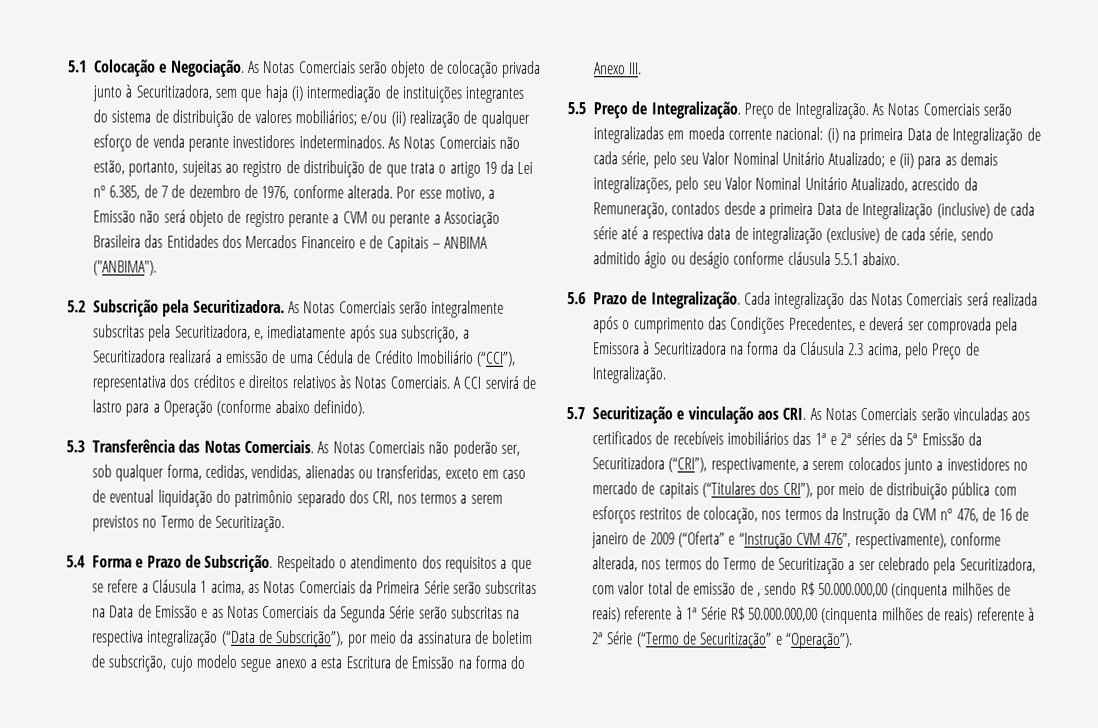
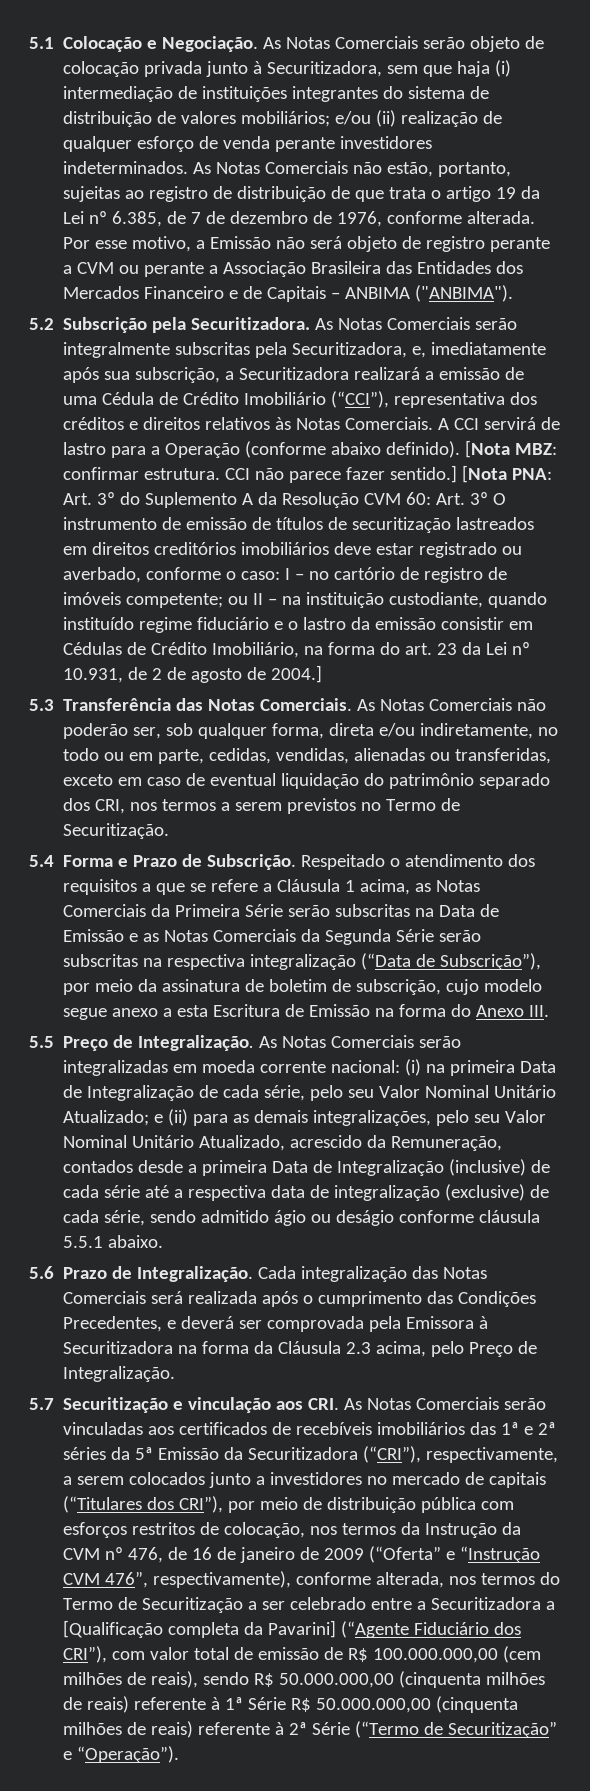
(365, 408) none -> [465,440,558,458] [63,465,553,483] [63,492,507,508] [63,517,535,533] [63,542,523,558] [63,567,508,583] [63,592,548,608] [63,617,534,633] [63,642,531,658] [63,665,323,683] [Nota MBZ: confirmar estrutura. CCI não parece fazer sentido.] [Nota PNA: Art. 3º do Suplemento A da Resolução CVM 60: Art. 3º O instrumento de emissão de títulos de securitização lastreados em direitos creditórios imobiliários deve estar registrado ou averbado, conforme o caso: I – no cartório de registro de imóveis competente; ou II – na instituição custodiante, quando instituído regime fiduciário e o lastro da emissão consistir em Cédulas de Crédito Imobiliário, na forma do art. 23 da Lei nº 10.931, de 2 de agosto de 2004.]
(202, 472) none -> [329,723,559,739] [63,748,205,764] direta e/ou indiretamente, no todo ou em parte,
[743,101,869,120] Preço de Integralização. -> (255, 1043) none
[933,557,1036,575] pela Securitizadora, -> [371,1597,556,1610] [63,1620,522,1638] [63,1646,108,1663] entre a Securitizadora a [Qualificação completa da Pavarini] (“Agente Fiduciário dos CRI”),
[756,592,761,597] , -> [348,1646,542,1663] [63,1671,199,1688] R$ 100.000.000,00 (cem milhões de reais),

